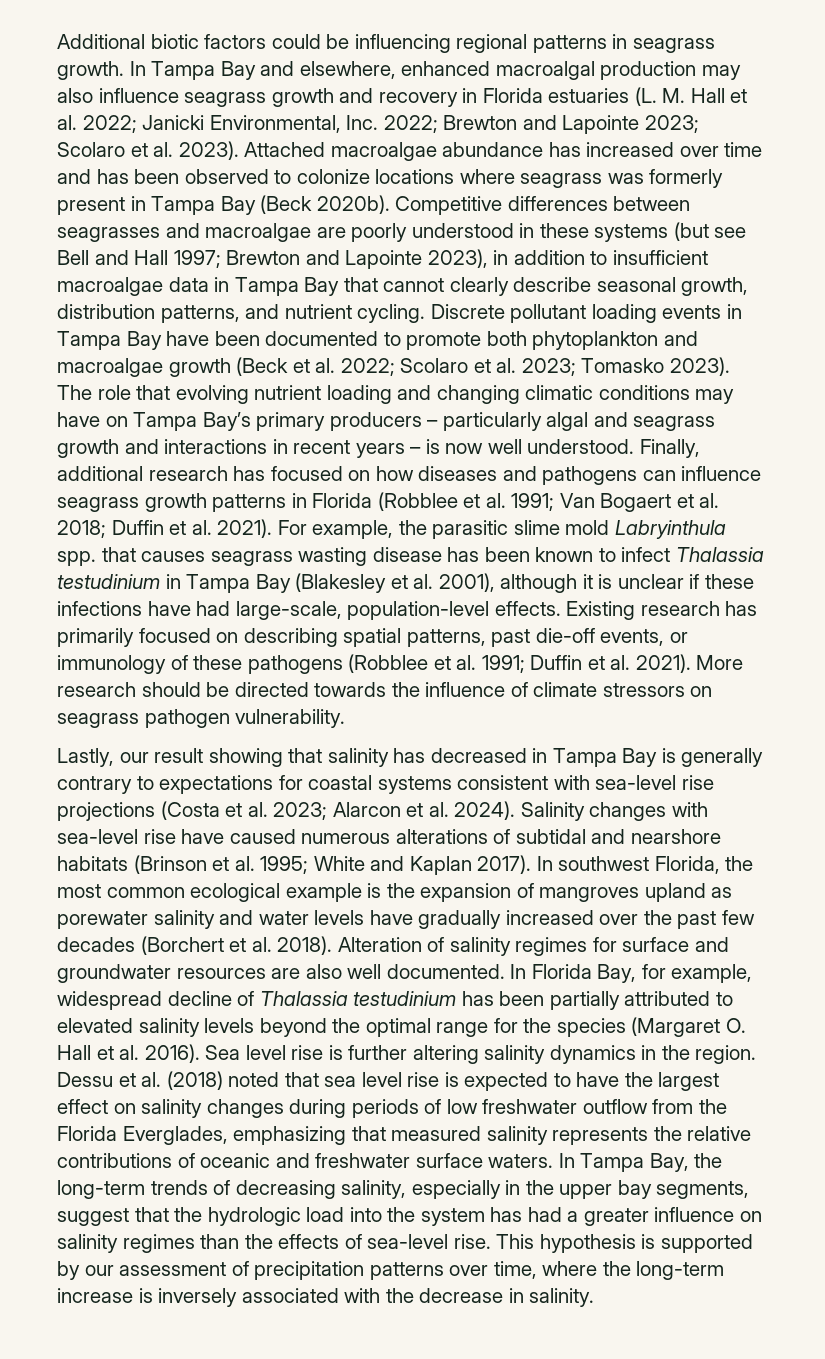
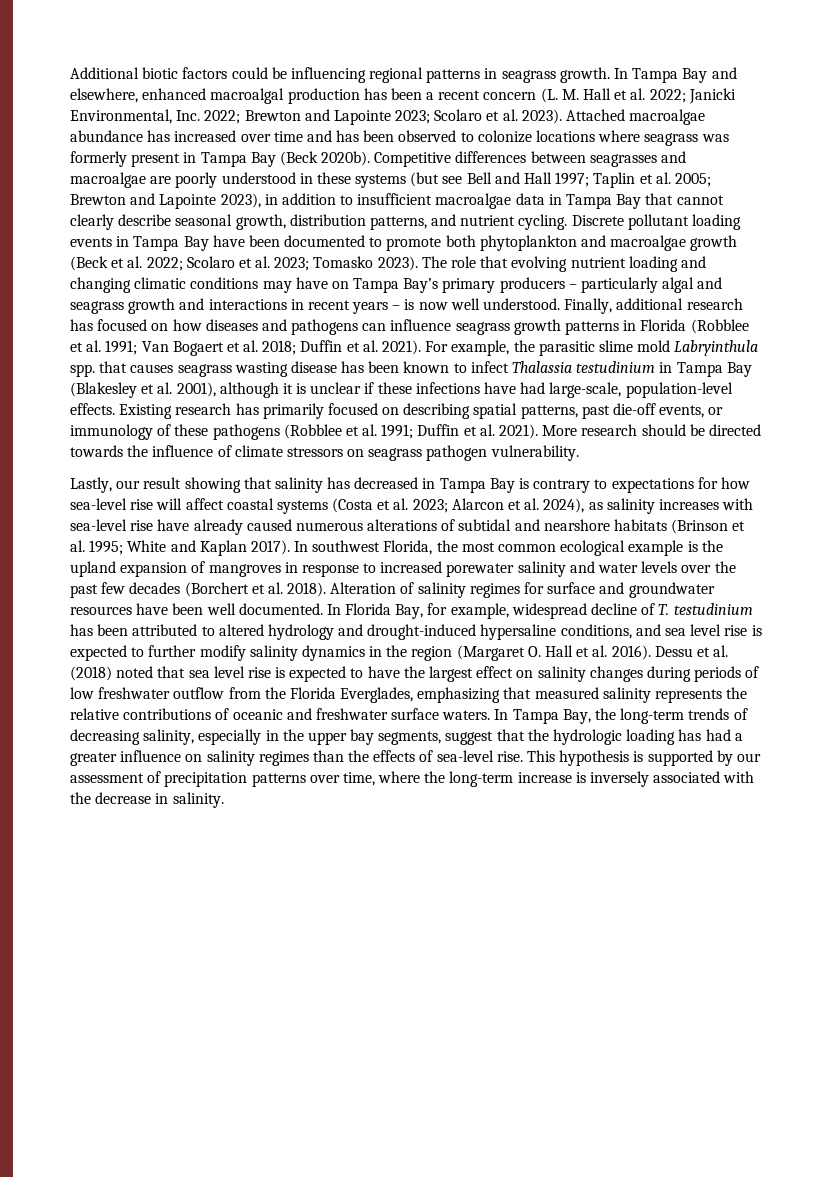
[701,65,741,80] [57,88,630,107] may also influence seagrass growth and recovery in Florida estuaries -> [363,88,537,100] has been a recent concern
(221, 259) none -> [593,172,711,188] Taplin et al. 2005;
[681,748,764,767] generally -> (530, 483) none
[308,775,714,794] [57,802,155,821] coastal systems consistent with sea-level rise projections -> [720,477,750,489] [70,498,328,514] how sea-level rise will affect coastal systems
[454,801,667,821] 2024). Salinity changes -> [543,498,719,514] 2024), as salinity increases
(225, 836) none -> [193,519,243,535] already
(415, 890) none -> [70,561,116,577] upland
[644,883,733,902] upland as -> [284,561,443,577] in response to increased
[369,910,594,929] have gradually increased -> (678, 567) none
[271,964,342,979] are also -> [136,603,204,615] have been
[259,991,348,1006] Thalassia -> [658,604,670,615] T.
[549,991,620,1010] partially -> (129, 630) none
[57,1018,626,1037] elevated salinity levels beyond the optimal range for the species -> [218,624,762,640] [70,645,453,661] altered hydrology and drought-induced hypersaline conditions, and sea level rise is expected to further modify salinity dynamics in the region
[205,1045,757,1064] Sea level rise is further altering salinity dynamics in the region. -> (651, 652) none
[306,1207,485,1226] load into the system -> [626,729,676,745] loading

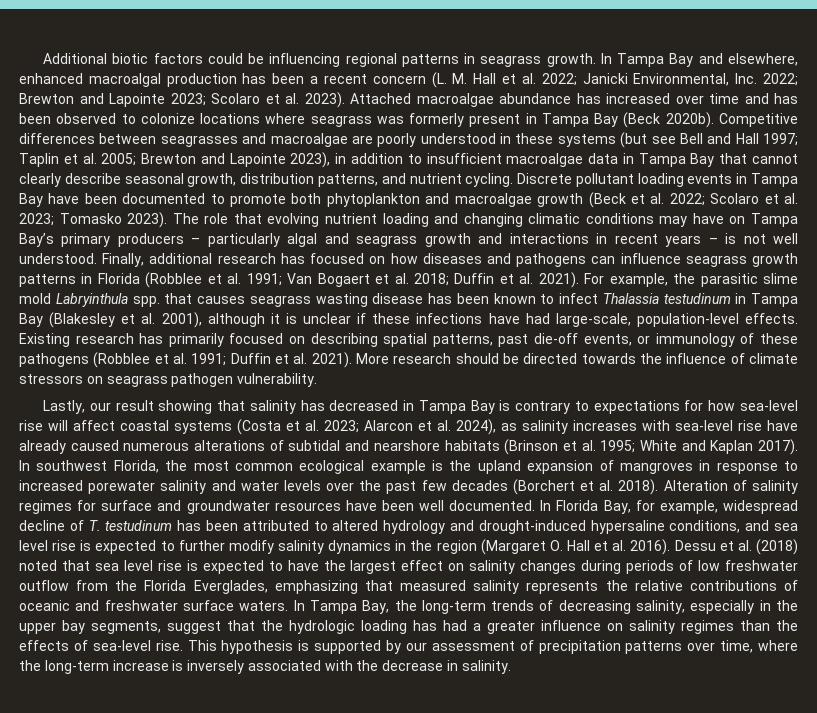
[418,302,448,310] now -> [743,234,766,244] not
[576,361,656,373] testudinium -> [663,293,731,304] testudinum
[673,603,753,615] testudinium -> [105,520,173,531] testudinum

